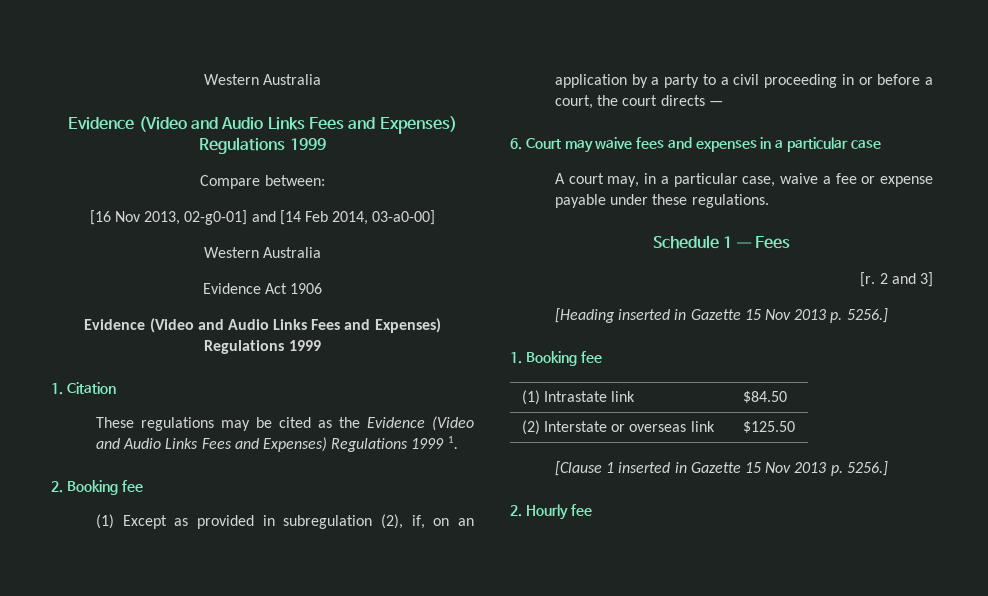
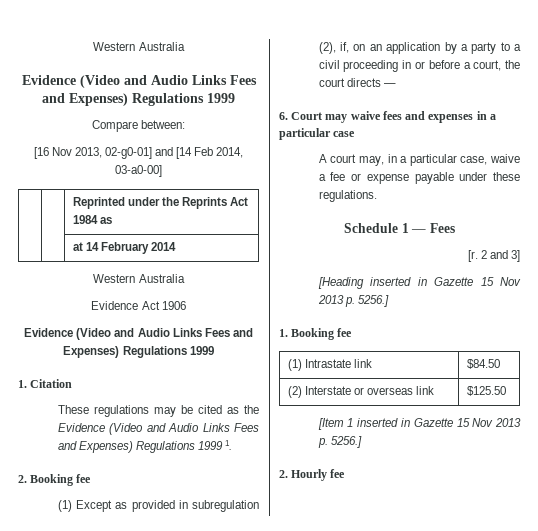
(436, 217) none -> [72,197,249,209] [72,215,112,224] [72,242,176,254] // | | Reprinted under the Reprints Act 1984 as // | | at 14 February 2014
[555,461,603,476] [Clause -> [317,418,344,430] [Item

